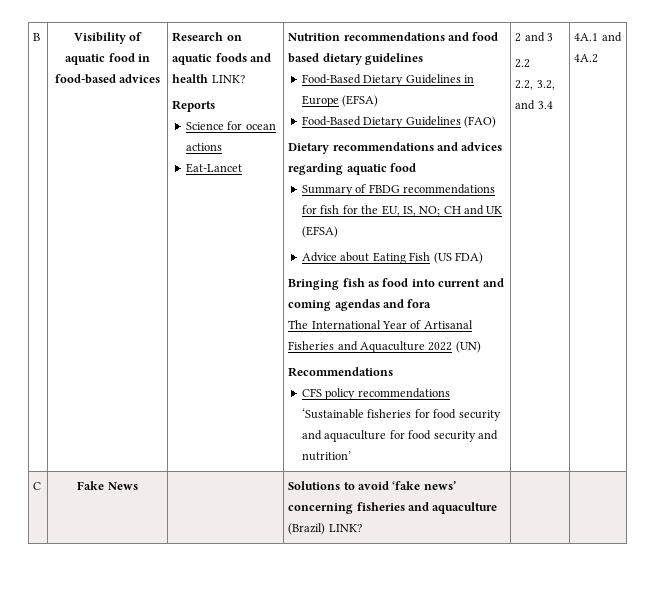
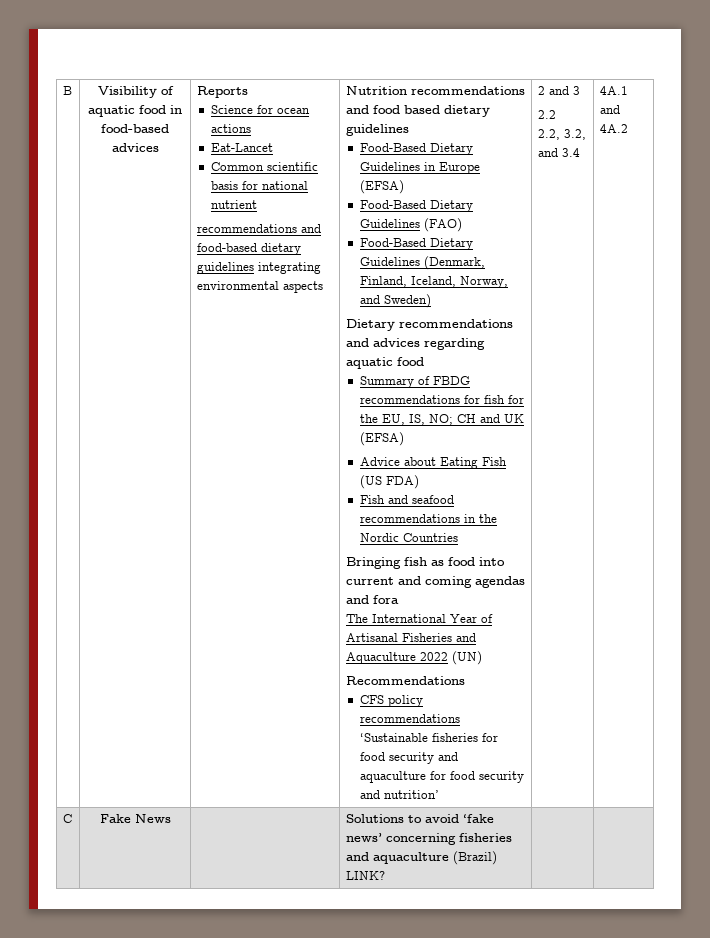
[172,32,242,42] [172,53,272,65] [172,74,245,83] Research on aquatic foods and health LINK? // -> (159, 147) none
(243, 168) none -> [211,162,319,171] [211,181,309,190] [211,200,258,209] [196,224,321,233] [196,243,301,255] [196,262,321,274] [196,281,323,293] // Common scientific basis for national nutrient // recommendations and food-based dietary guidelines integrating environmental aspects
(497, 122) none -> [360,238,474,250] [360,256,486,270] [360,276,509,288] [360,294,432,308] // Food-Based Dietary Guidelines (Denmark, Finland, Iceland, Norway, and Sweden)
(483, 258) none -> [360,495,455,504] [360,514,498,523] [360,533,459,542] // Fish and seafood recommendations in the Nordic Countries

